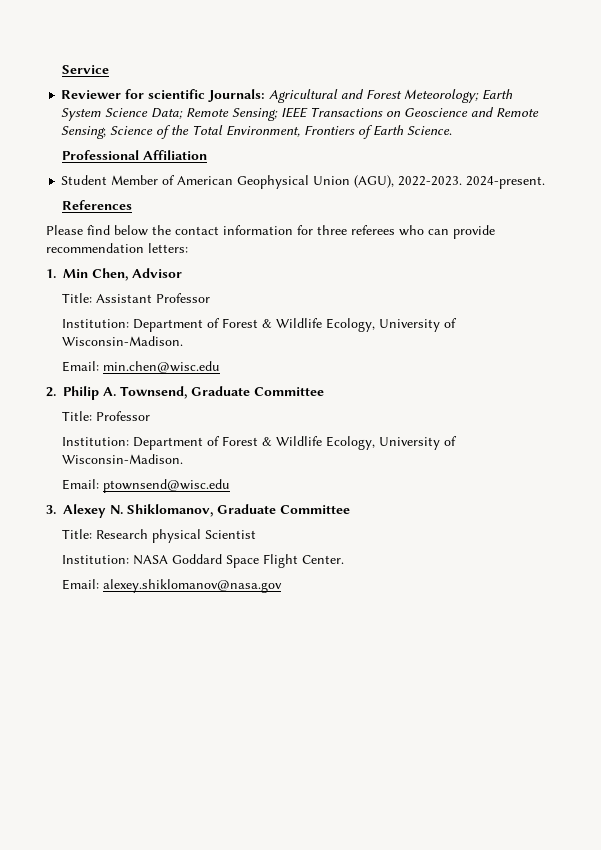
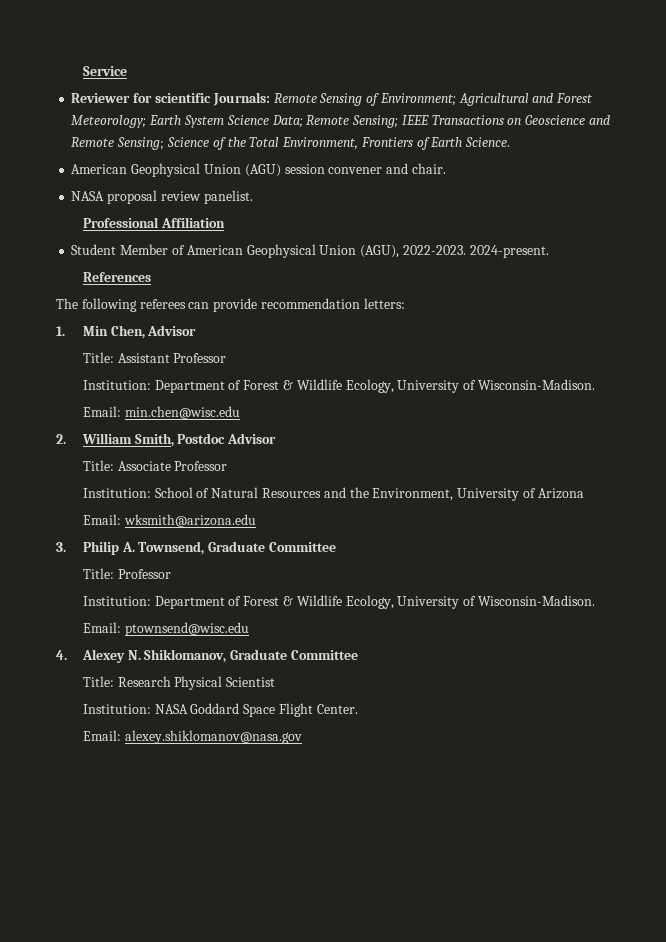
(266, 95) none -> [273,93,456,106] Remote Sensing of Environment;
(453, 130) none -> [71,163,446,177] [71,190,253,204] // American Geophysical Union (AGU) session convener and chair. // NASA proposal review panelist.
[46,225,424,236] Please find below the contact information for three referees who -> [56,298,186,312] The following referees
(56, 392) none -> [81,433,277,447] [82,460,228,471] [82,487,584,501] [82,514,256,527] [56,542,66,552] William Smith, Postdoc Advisor // Title: Associate Professor // Institution: School of Natural Resources and the Environment, University of Arizona // Email: wksmith@arizona.edu // 3.
[46,505,56,514] 3. -> [56,650,67,660] 4.
[151,529,201,543] physical -> [174,676,223,690] Physical

